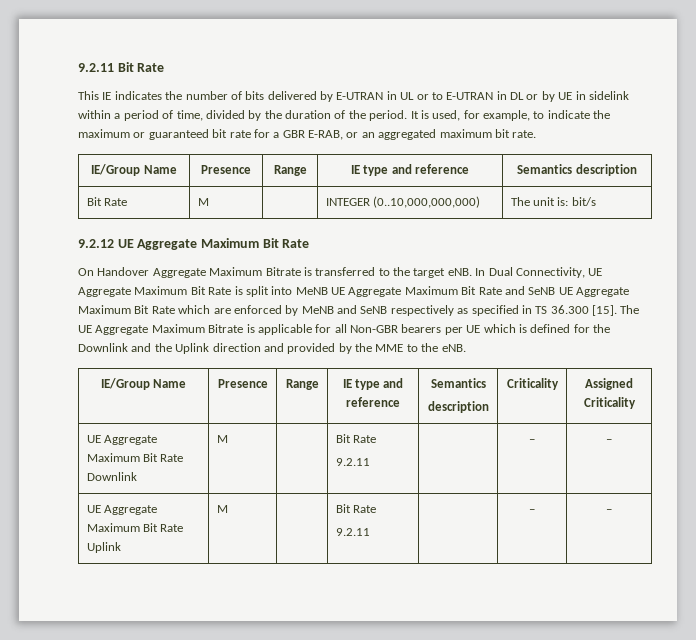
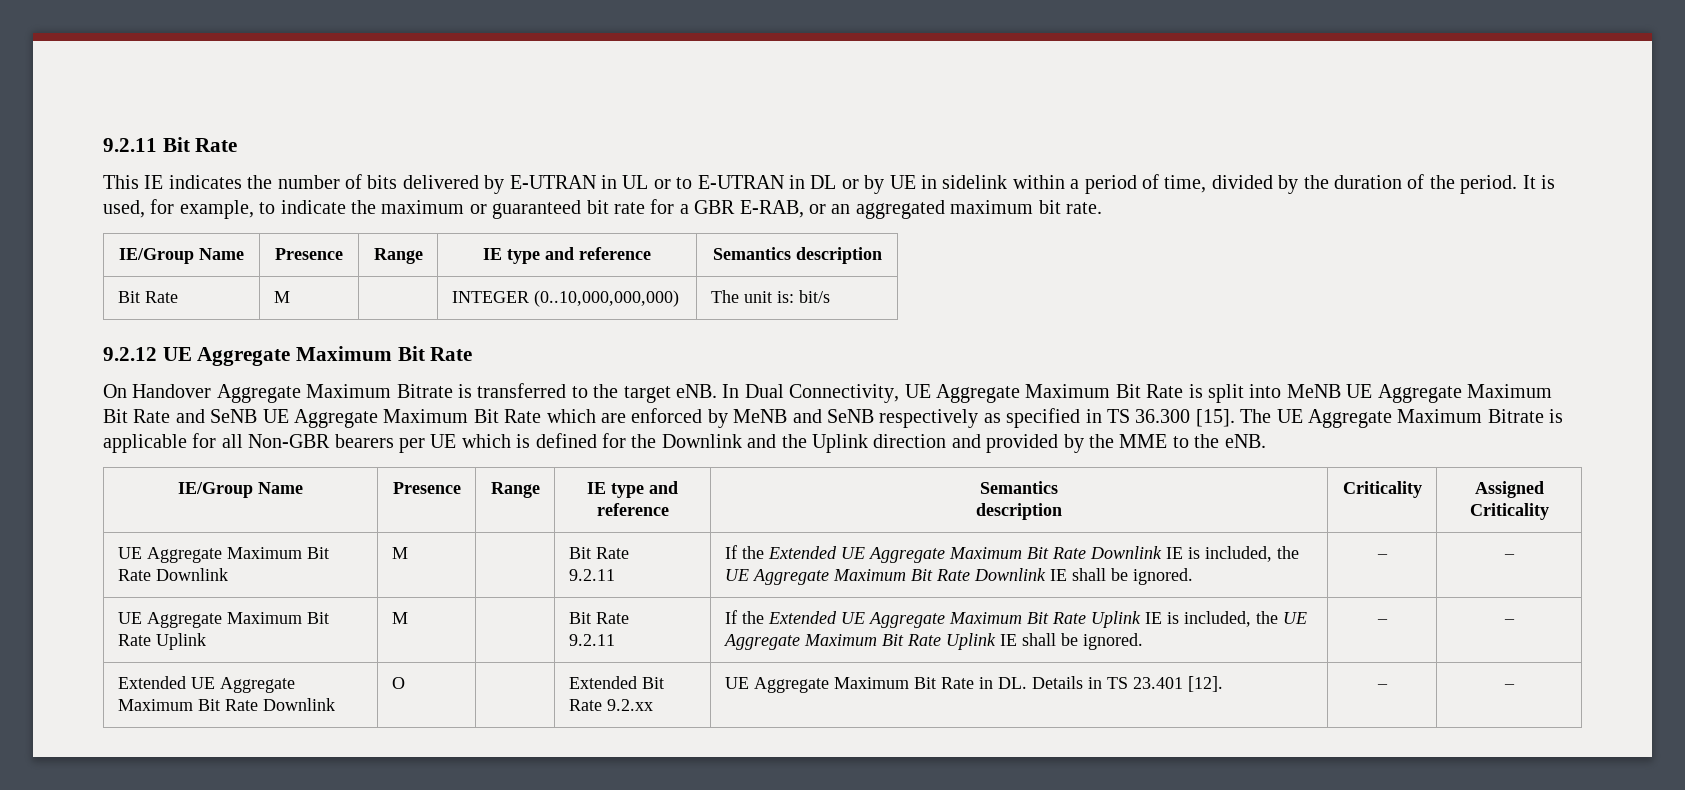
(370, 462) none -> [724,545,1299,563] [724,568,1193,585] If the Extended UE Aggregate Maximum Bit Rate Downlink IE is included, the UE Aggregate Maximum Bit Rate Downlink IE shall be ignored.
(370, 532) none -> [724,610,1307,628] [723,633,1143,650] [1376,619,1388,624] [1503,619,1515,624] [117,676,295,693] [117,698,335,711] [391,677,405,689] [568,676,664,689] [568,699,653,711] [724,676,1223,693] If the Extended UE Aggregate Maximum Bit Rate Uplink IE is included, the UE Aggregate Maximum Bit Rate Uplink IE shall be ignored. | – | – // Extended UE Aggregate Maximum Bit Rate Downlink | O | | Extended Bit Rate 9.2.xx | UE Aggregate Maximum Bit Rate in DL. Details in TS 23.401 [12].

